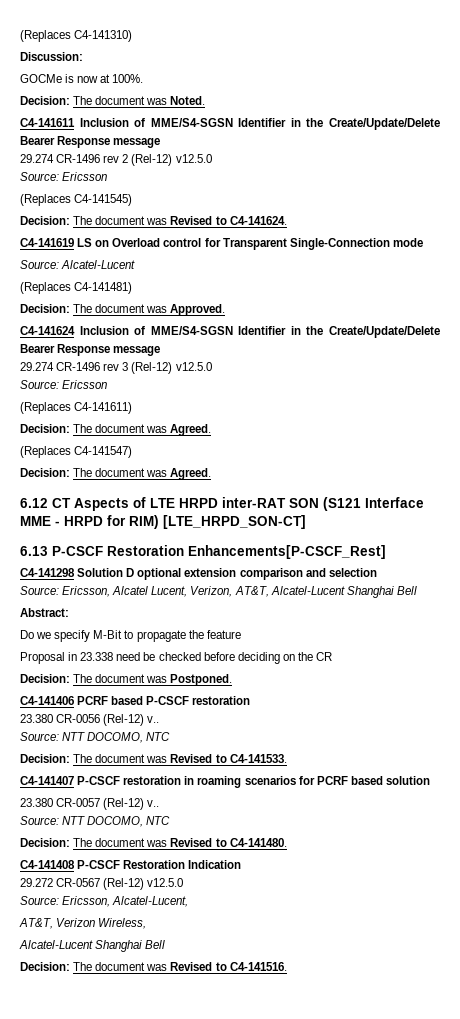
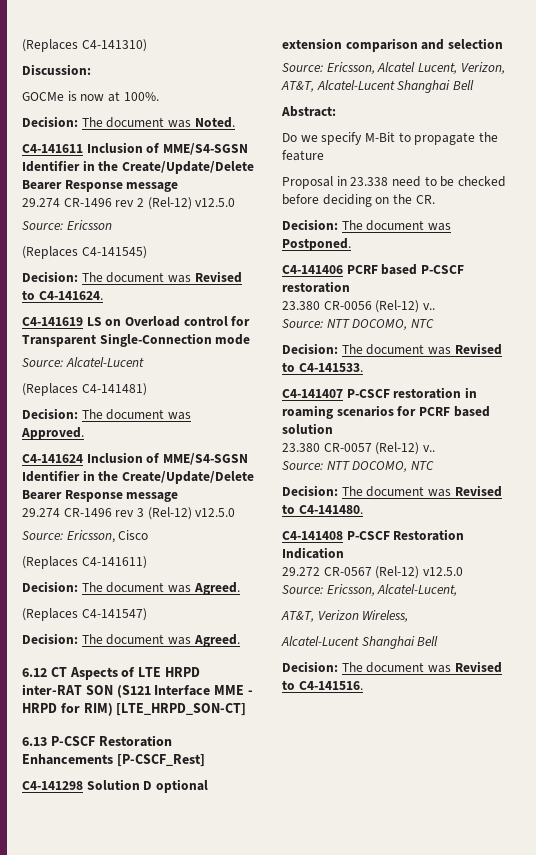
[62,380,108,389] Ericsson -> [66,530,149,543] Ericsson, Cisco
[188,545,386,559] Enhancements[P-CSCF_Rest] -> [22,754,205,767] Enhancements [P-CSCF_Rest]
(141, 656) none -> [424,176,437,186] to
[316,652,333,661] CR -> [415,195,435,204] CR.

